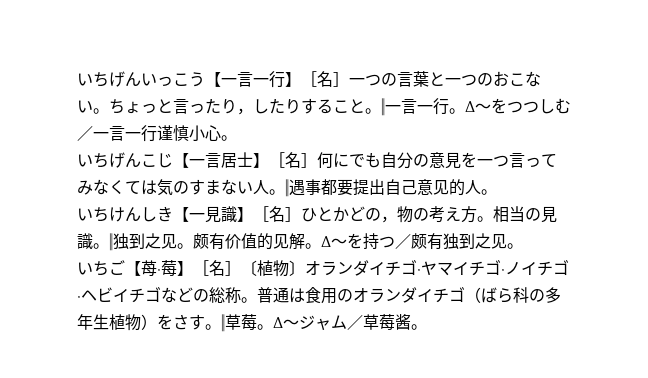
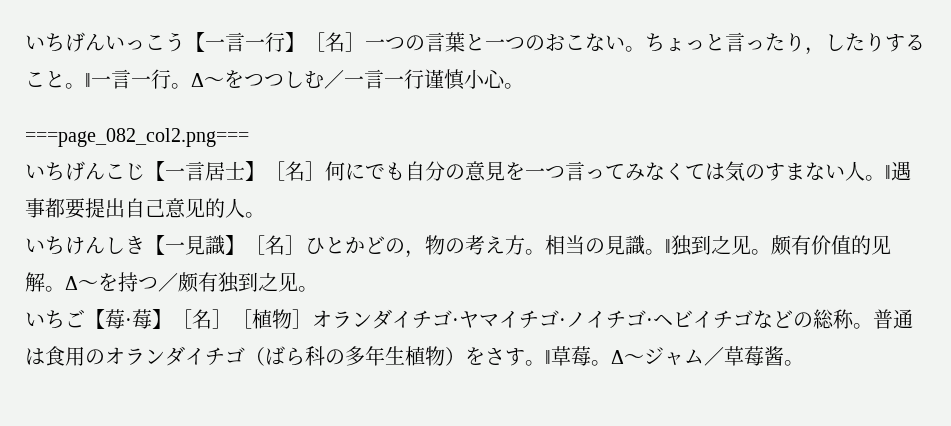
(237, 138) none -> [25,128,249,147] // ===page_082_col2.png===
[141,260,157,277] 苺 -> [105,309,125,329] 莓
[241,260,305,277] 〔植物〕 -> [232,309,312,329] ［植物］

